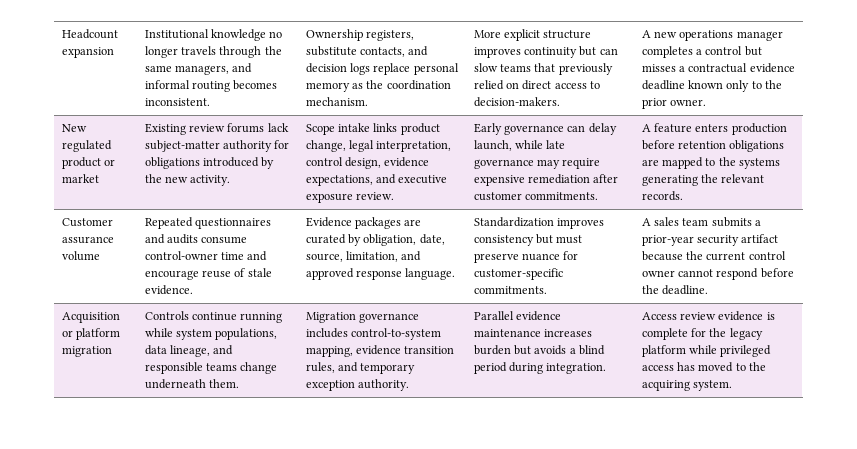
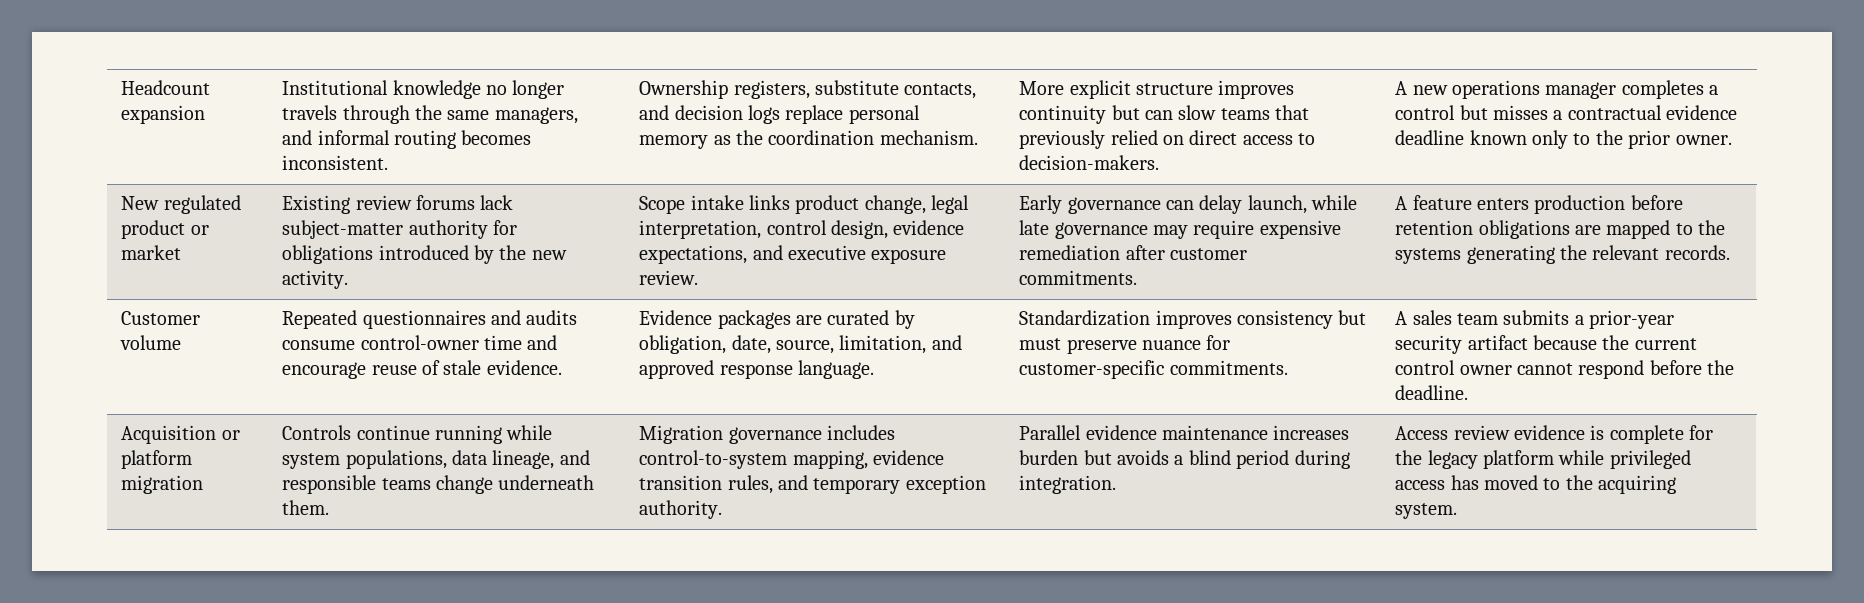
[61,236,114,244] assurance -> (201, 318) none

